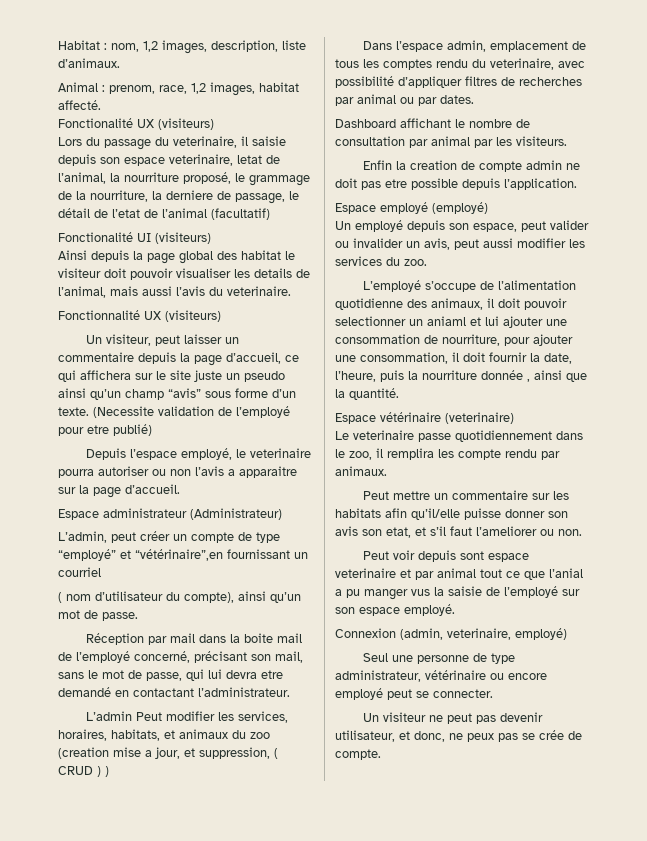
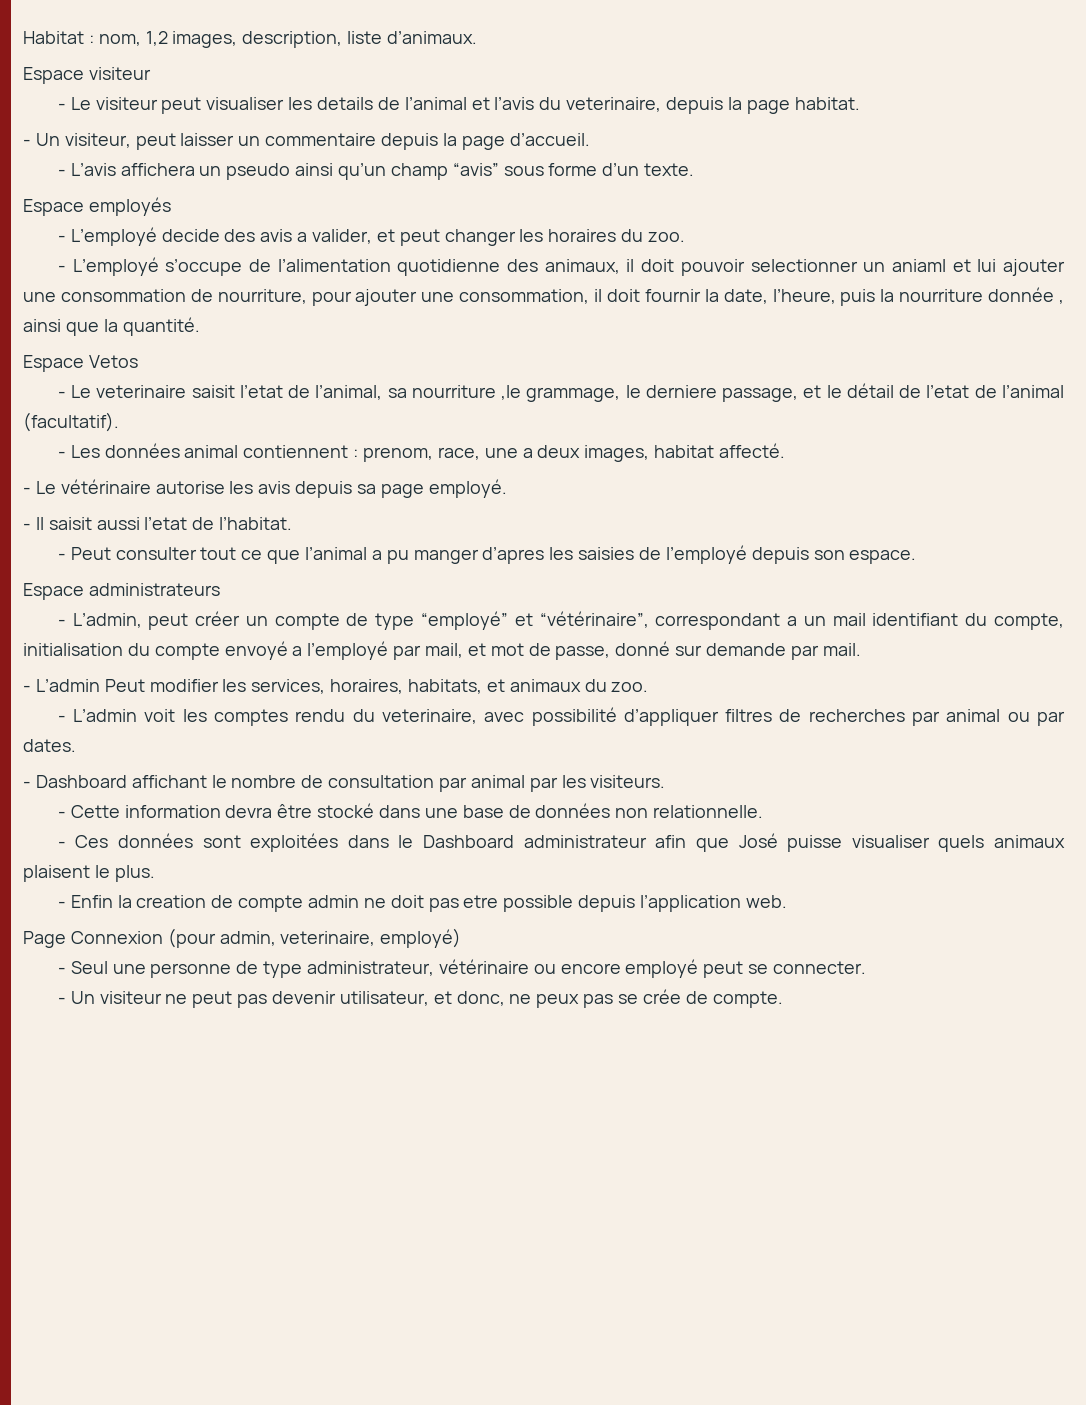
[58,82,299,96] [58,100,101,110] [58,118,214,130] [58,136,286,150] [58,154,280,166] [58,172,310,186] [58,190,299,204] [58,208,270,220] [58,232,211,244] [58,250,295,264] [58,268,310,280] [58,286,291,298] [58,310,221,322] Animal : prenom, race, 1,2 images, habitat affecté. // Fonctionalité UX (visiteurs) // Lors du passage du veterinaire, il saisie depuis son espace veterinaire, letat de l’animal, la nourriture proposé, le grammage de la nourriture, la derniere de passage, le détail de l’etat de l’animal (facultatif) // Fonctionalité UI (visiteurs) // Ainsi depuis la page global des habitat le visiteur doit pouvoir visualiser les details de l’animal, mais aussi l’avis du veterinaire. // Fonctionnalité UX (visiteurs) // -> [23,67,151,84] [57,97,860,114] [23,139,31,146] Espace visiteur // - Le visiteur peut visualiser les details de l’animal et l’avis du veterinaire, depuis la page habitat. // -
[226,352,299,364] [58,370,222,382] d’accueil, ce qui affichera sur le site juste -> [509,133,590,146] [57,163,195,176] d’accueil. // - L’avis affichera
[93,406,290,418] [58,424,152,436] [85,448,311,460] [58,466,297,478] [58,484,180,498] [58,508,282,520] [58,531,280,543] [58,549,308,561] [58,567,101,577] [58,591,301,603] [58,610,138,621] [85,633,302,645] [58,651,303,663] [58,669,283,681] [58,687,290,697] [85,711,288,723] [58,729,270,741] [58,747,278,759] [58,766,109,777] [362,40,586,52] [335,58,585,70] [335,76,582,88] [335,94,474,106] [335,118,530,128] [335,136,567,148] [362,160,580,172] [335,178,577,190] [335,202,488,214] [335,220,589,232] [335,238,585,250] [335,256,427,266] (Necessite validation de l’employé pour etre publié) // Depuis l’espace employé, le veterinaire pourra autoriser ou non l’avis a apparaitre sur la page d’accueil. // Espace administrateur (Administrateur) // L’admin, peut créer un compte de type “employé” et “vétérinaire”,en fournissant un courriel // ( nom d’utilisateur du compte), ainsi qu’un mot de passe. // Réception par mail dans la boite mail de l’employé concerné, précisant son mail, sans le mot de passe, qui lui devra etre demandé en contactant l’administrateur. // L’admin Peut modifier les services, horaires, habitats, et animaux du zoo (creation mise a jour, et suppression, ( CRUD ) ) // Dans l’espace admin, emplacement de tous les comptes rendu du veterinaire, avec possibilité d’appliquer filtres de recherches par animal ou par dates. // Dashboard affichant le nombre de consultation par animal par les visiteurs. // Enfin la creation de compte admin ne doit pas etre possible depuis l’application. // Espace employé (employé) // Un employé depuis son espace, peut valider ou invalider un avis, peut aussi modifier les services du zoo. // -> [23,197,171,216] [57,227,685,246] [57,265,66,272] // Espace employés // - L’employé decide des avis a valider, et peut changer les horaires du zoo. // -
[380,412,514,424] [335,430,583,442] [335,448,560,460] [335,466,387,476] [362,490,569,500] [335,508,568,520] [335,526,582,538] [362,550,529,562] [335,568,476,580] vétérinaire (veterinaire) // Le veterinaire passe quotidiennement dans le zoo, il remplira les compte rendu par animaux. // Peut mettre un commentaire sur les habitats afin qu’il/elle puisse donner son avis son etat, et s’il faut l’ameliorer ou non. // Peut voir depuis sont espace veterinaire et par animal -> [88,355,138,368] [57,383,1065,402] [23,412,119,432] [57,443,785,462] [23,479,507,498] [23,517,293,530] [57,547,197,560] Vetos // - Le veterinaire saisit l’etat de l’animal, sa nourriture ,le grammage, le derniere passage, et le détail de l’etat de l’animal (facultatif). // - Les données animal contiennent : prenom, race, une a deux images, habitat affecté. // - Le vétérinaire autorise les avis depuis sa page employé. // - Il saisit aussi l’etat de l’habitat. // - Peut consulter
[549,568,583,578] l’anial -> [304,547,367,560] l’animal
[411,586,580,598] [335,604,455,616] [335,628,443,640] vus la saisie de l’employé sur son espace employé. // Connexion (admin, -> [482,545,917,564] [23,583,220,600] [57,611,1064,630] [23,641,861,660] [23,679,649,694] [57,707,1065,726] [23,739,76,752] [23,775,666,792] [57,803,764,818] [57,833,1065,852] [23,865,155,882] [57,895,787,912] [23,928,276,948] d’apres les saisies de l’employé depuis son espace. // Espace administrateurs // - L’admin, peut créer un compte de type “employé” et “vétérinaire”, correspondant a un mail identifiant du compte, initialisation du compte envoyé a l’employé par mail, et mot de passe, donné sur demande par mail. // - L’admin Peut modifier les services, horaires, habitats, et animaux du zoo. // - L’admin voit les comptes rendu du veterinaire, avec possibilité d’appliquer filtres de recherches par animal ou par dates. // - Dashboard affichant le nombre de consultation par animal par les visiteurs. // - Cette information devra être stocké dans une base de données non relationnelle. // - Ces données sont exploitées dans le Dashboard administrateur afin que José puisse visualiser quels animaux plaisent le plus. // - Enfin la creation de compte admin ne doit pas etre possible depuis l’application web. // Page Connexion (pour admin,
(567, 634) none -> [57,967,66,974] -
(493, 693) none -> [57,997,66,1004] -

